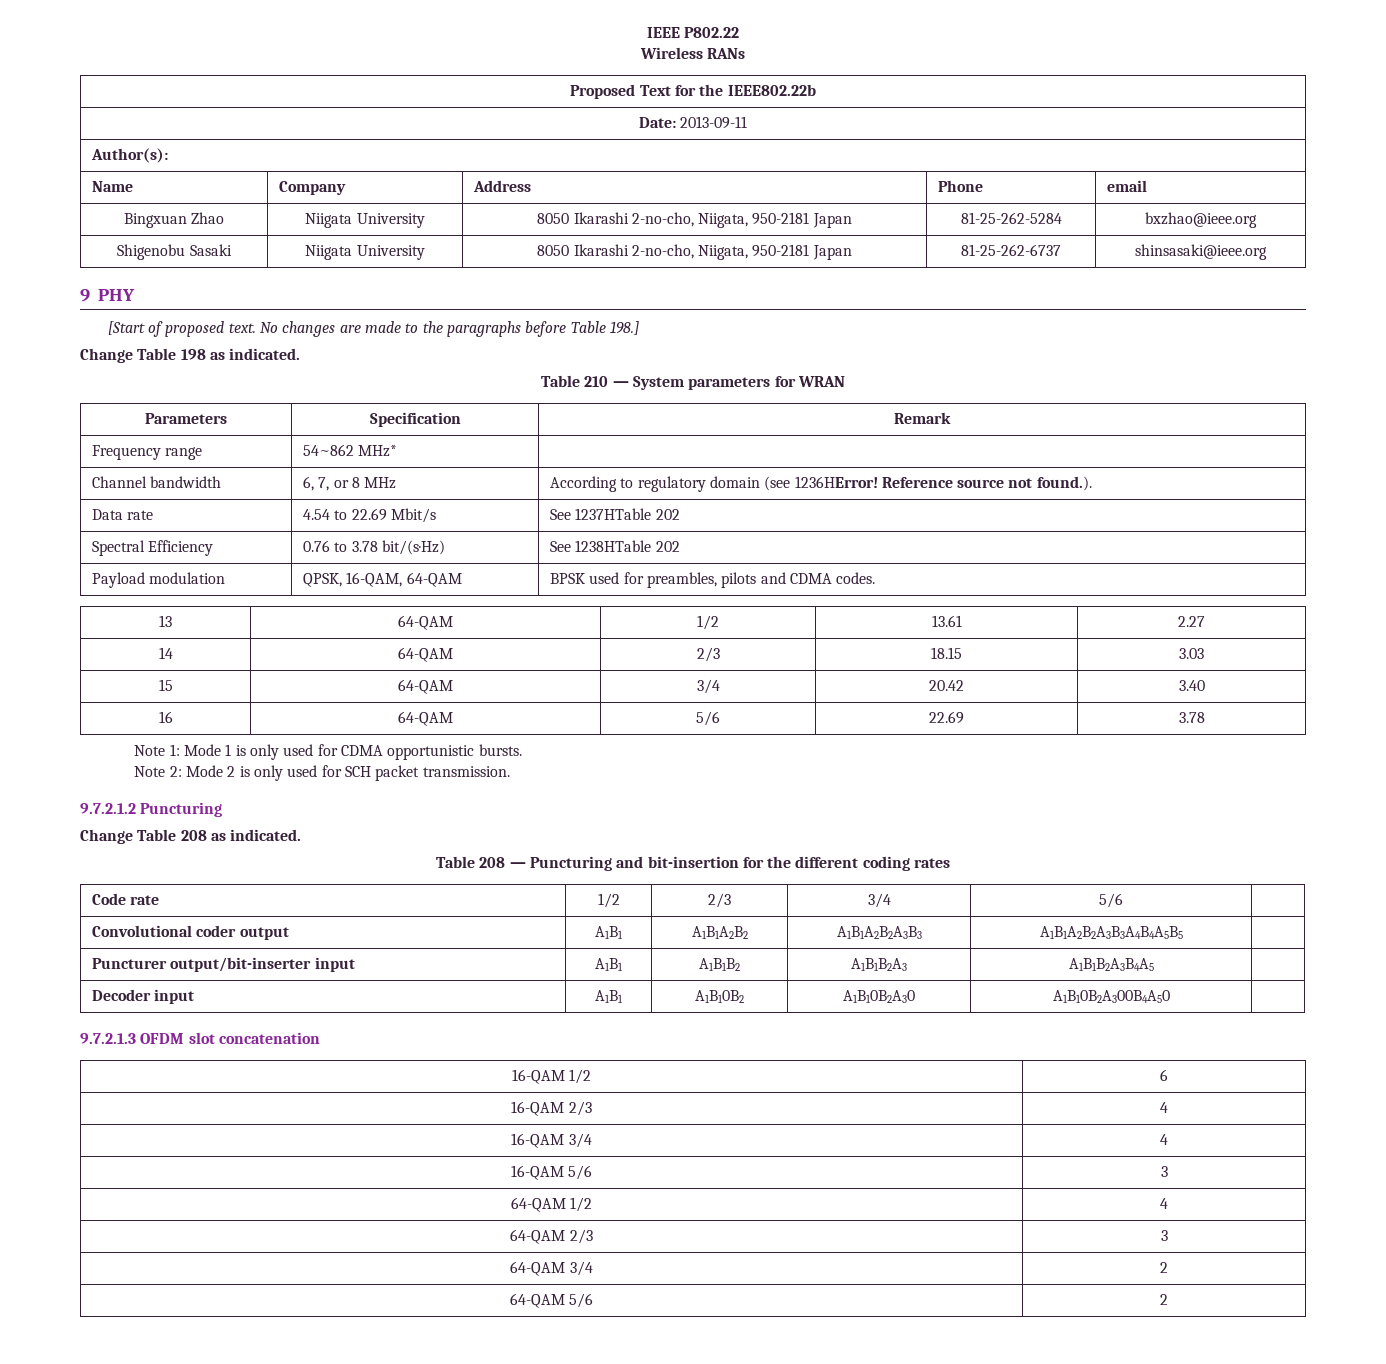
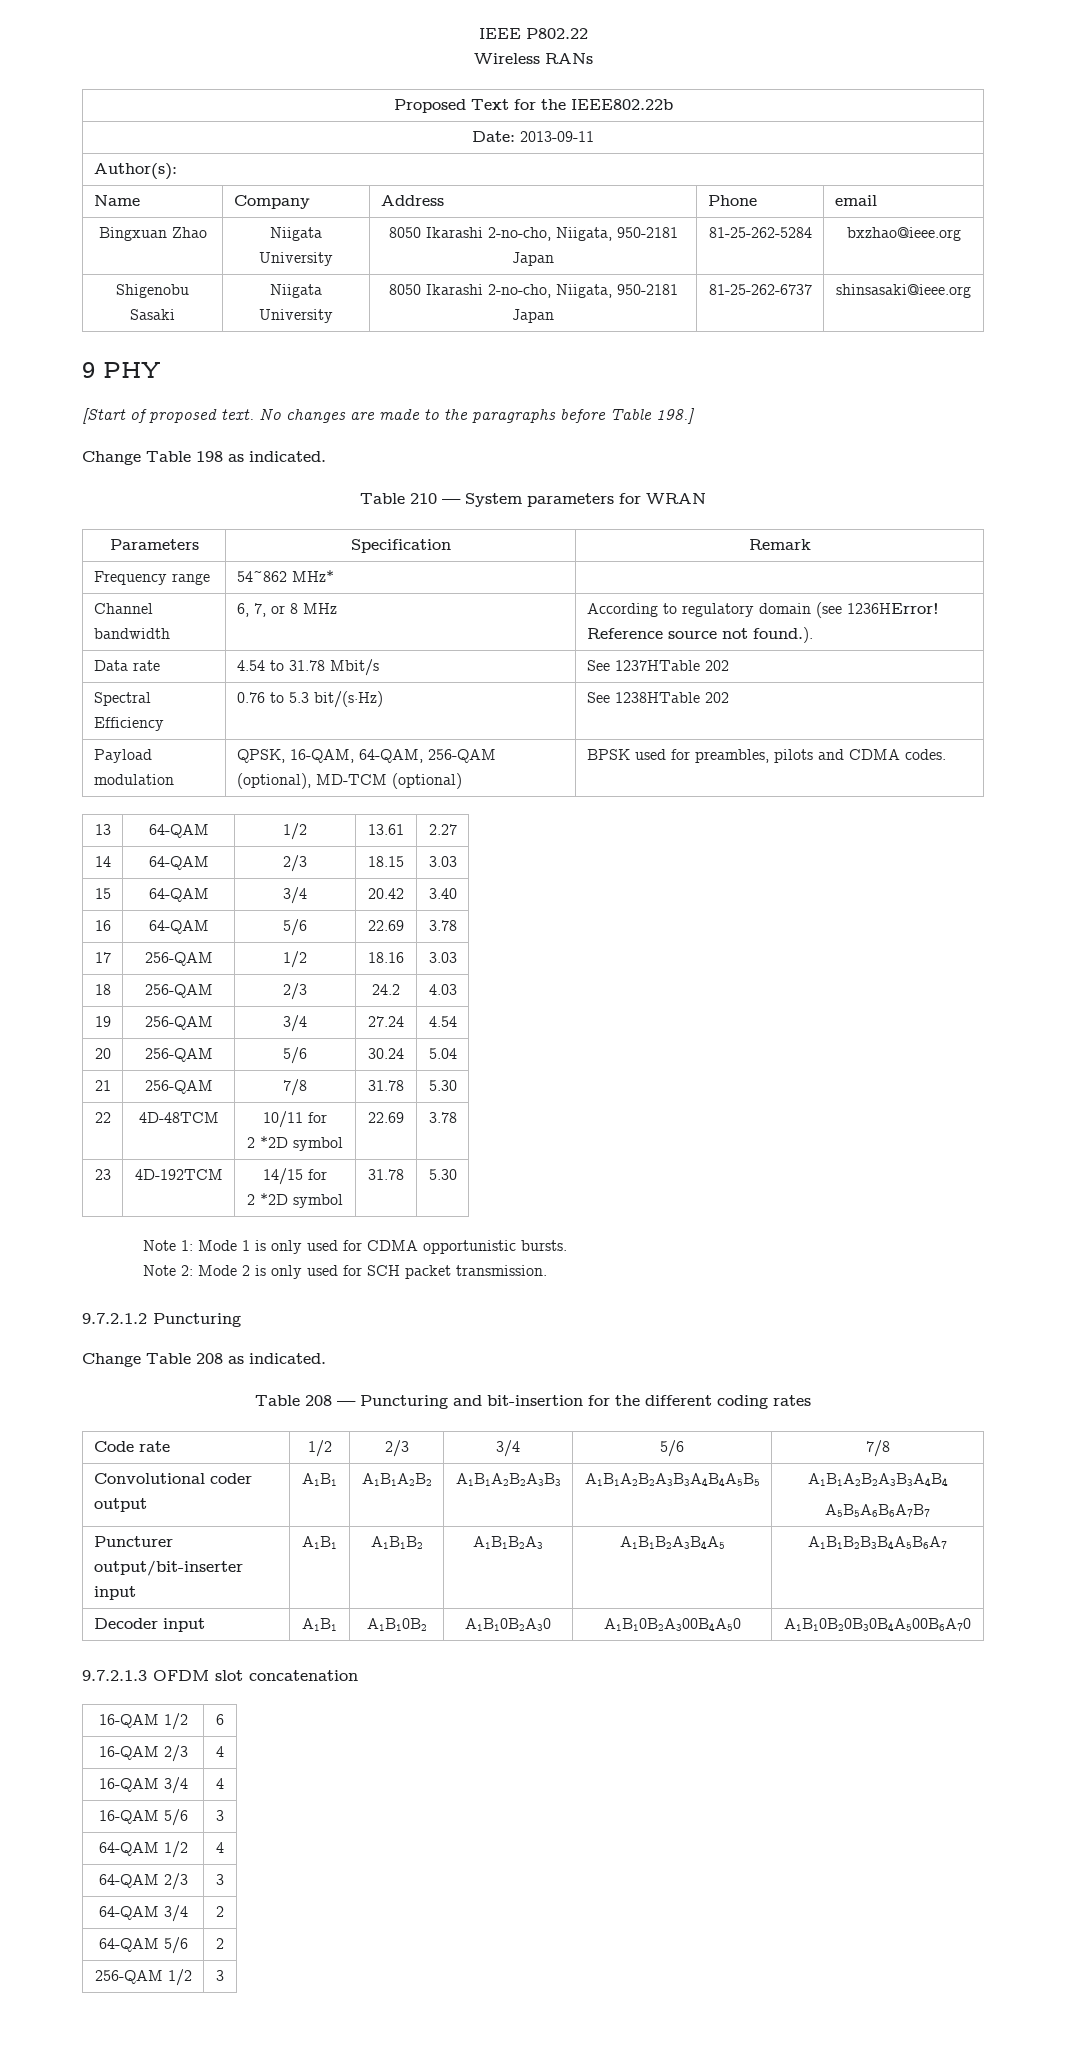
[351,508,387,521] 22.69 -> [288,660,325,671] 31.78
[351,541,378,552] 3.78 -> [288,692,309,703] 5.3
[406,572,462,587] 64-QAM -> [358,749,496,763] [236,773,462,789] 64-QAM, 256-QAM (optional), MD-TCM (optional)
(1205, 717) none -> [94,952,111,963] [144,952,213,966] [283,951,307,968] [368,952,404,963] [428,952,457,963] [94,984,111,995] [144,984,213,998] [283,983,307,1000] [372,984,400,995] [428,984,457,995] [94,1016,111,1027] [144,1016,213,1030] [283,1015,307,1032] [368,1016,404,1027] [428,1016,457,1027] [94,1048,111,1059] [144,1048,213,1062] [283,1047,307,1064] [368,1048,404,1059] [428,1048,457,1059] [94,1080,111,1091] [144,1080,213,1094] [283,1079,307,1096] [368,1080,404,1091] [428,1080,457,1091] [94,1112,111,1123] [138,1112,219,1123] [263,1111,327,1128] [247,1136,343,1151] [368,1112,404,1123] [428,1112,457,1123] [94,1169,111,1180] [134,1169,223,1180] [263,1168,327,1185] [247,1193,343,1208] [368,1169,404,1180] [428,1169,457,1180] // 17 | 256-QAM | 1/2 | 18.16 | 3.03 // 18 | 256-QAM | 2/3 | 24.2 | 4.03 // 19 | 256-QAM | 3/4 | 27.24 | 4.54 // 20 | 256-QAM | 5/6 | 30.24 | 5.04 // 21 | 256-QAM | 7/8 | 31.78 | 5.30 // 22 | 4D-48TCM | 10/11 for // 2 *2D symbol | 22.69 | 3.78 // 23 | 4D-192TCM | 14/15 for // 2 *2D symbol | 31.78 | 5.30
(1123, 900) none -> [865,1440,890,1457] 7/8
(1183, 932) none -> [807,1473,948,1486] [824,1504,930,1517] A1B1A2B2A3B3A4B4 // A5B5A6B6A7B7
(1154, 964) none -> [807,1536,947,1549] A1B1B2B3B4A5B6A7
(1170, 996) none -> [783,1618,971,1631] A1B10B20B30B4A500B6A70
(1168, 1299) none -> [94,1969,192,1986] [216,1970,224,1981] // 256-QAM 1/2 | 3

